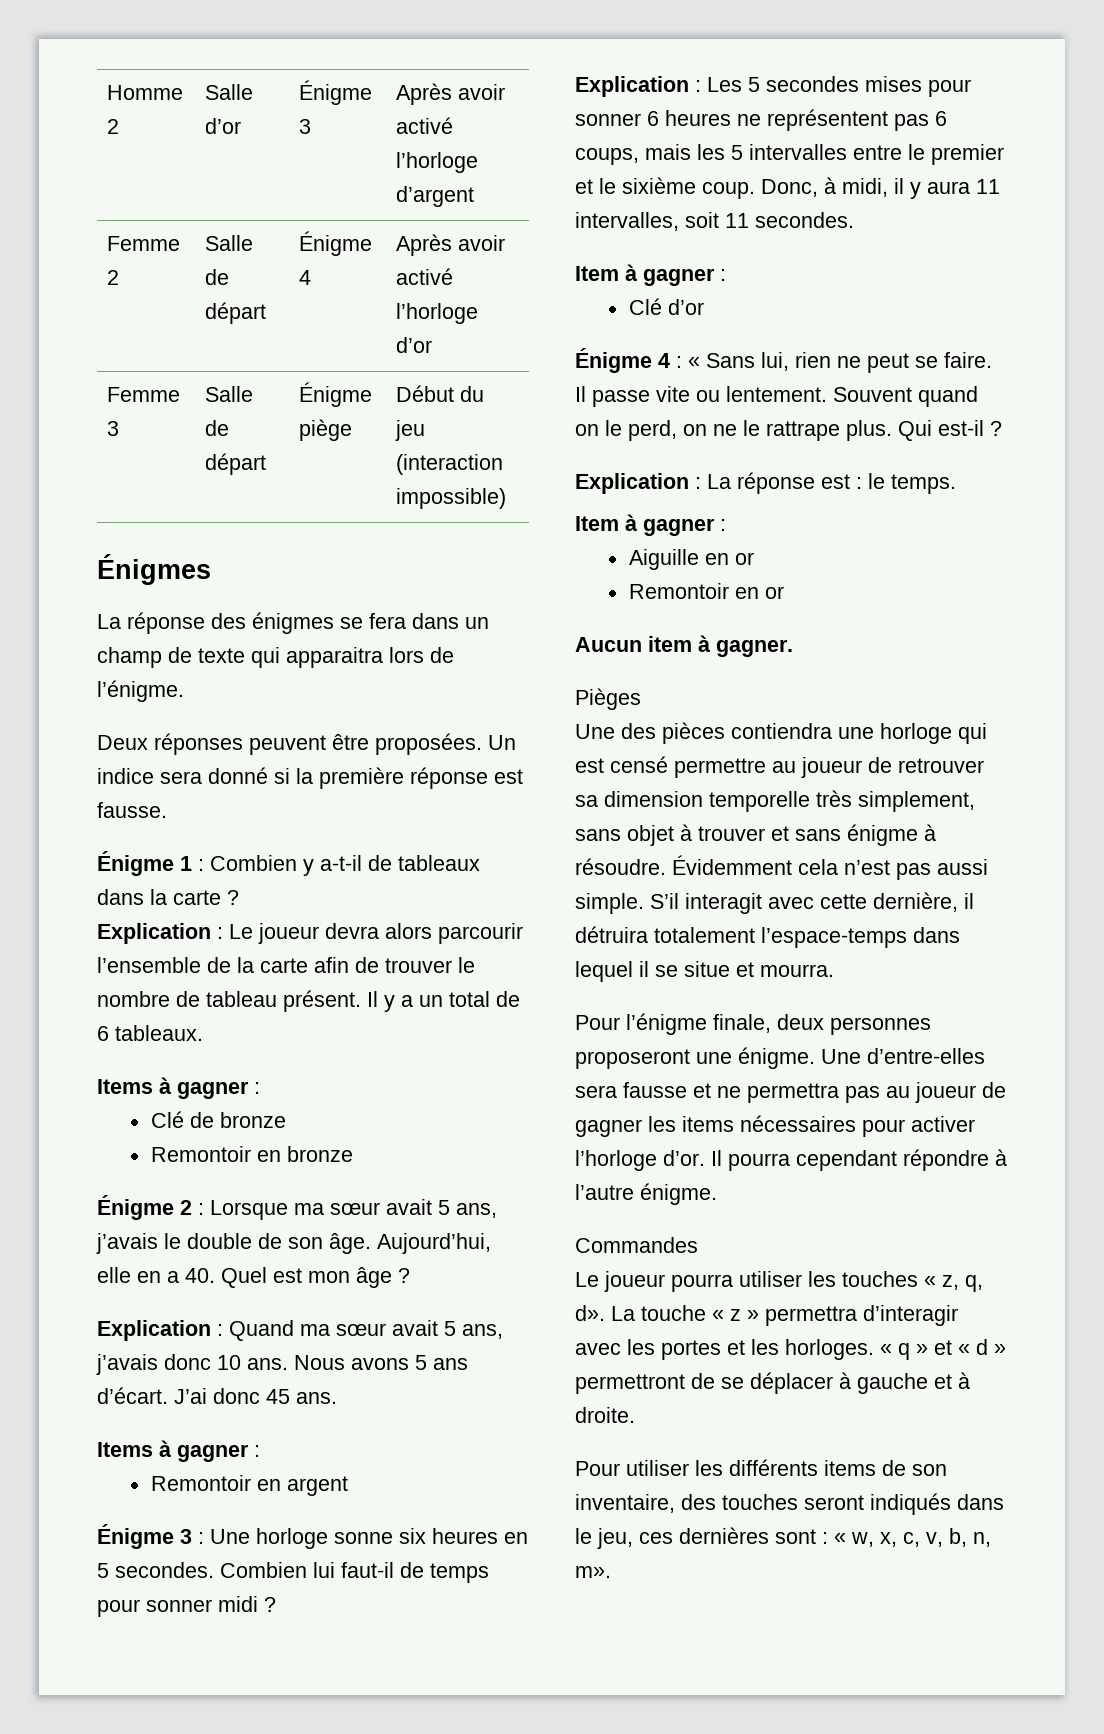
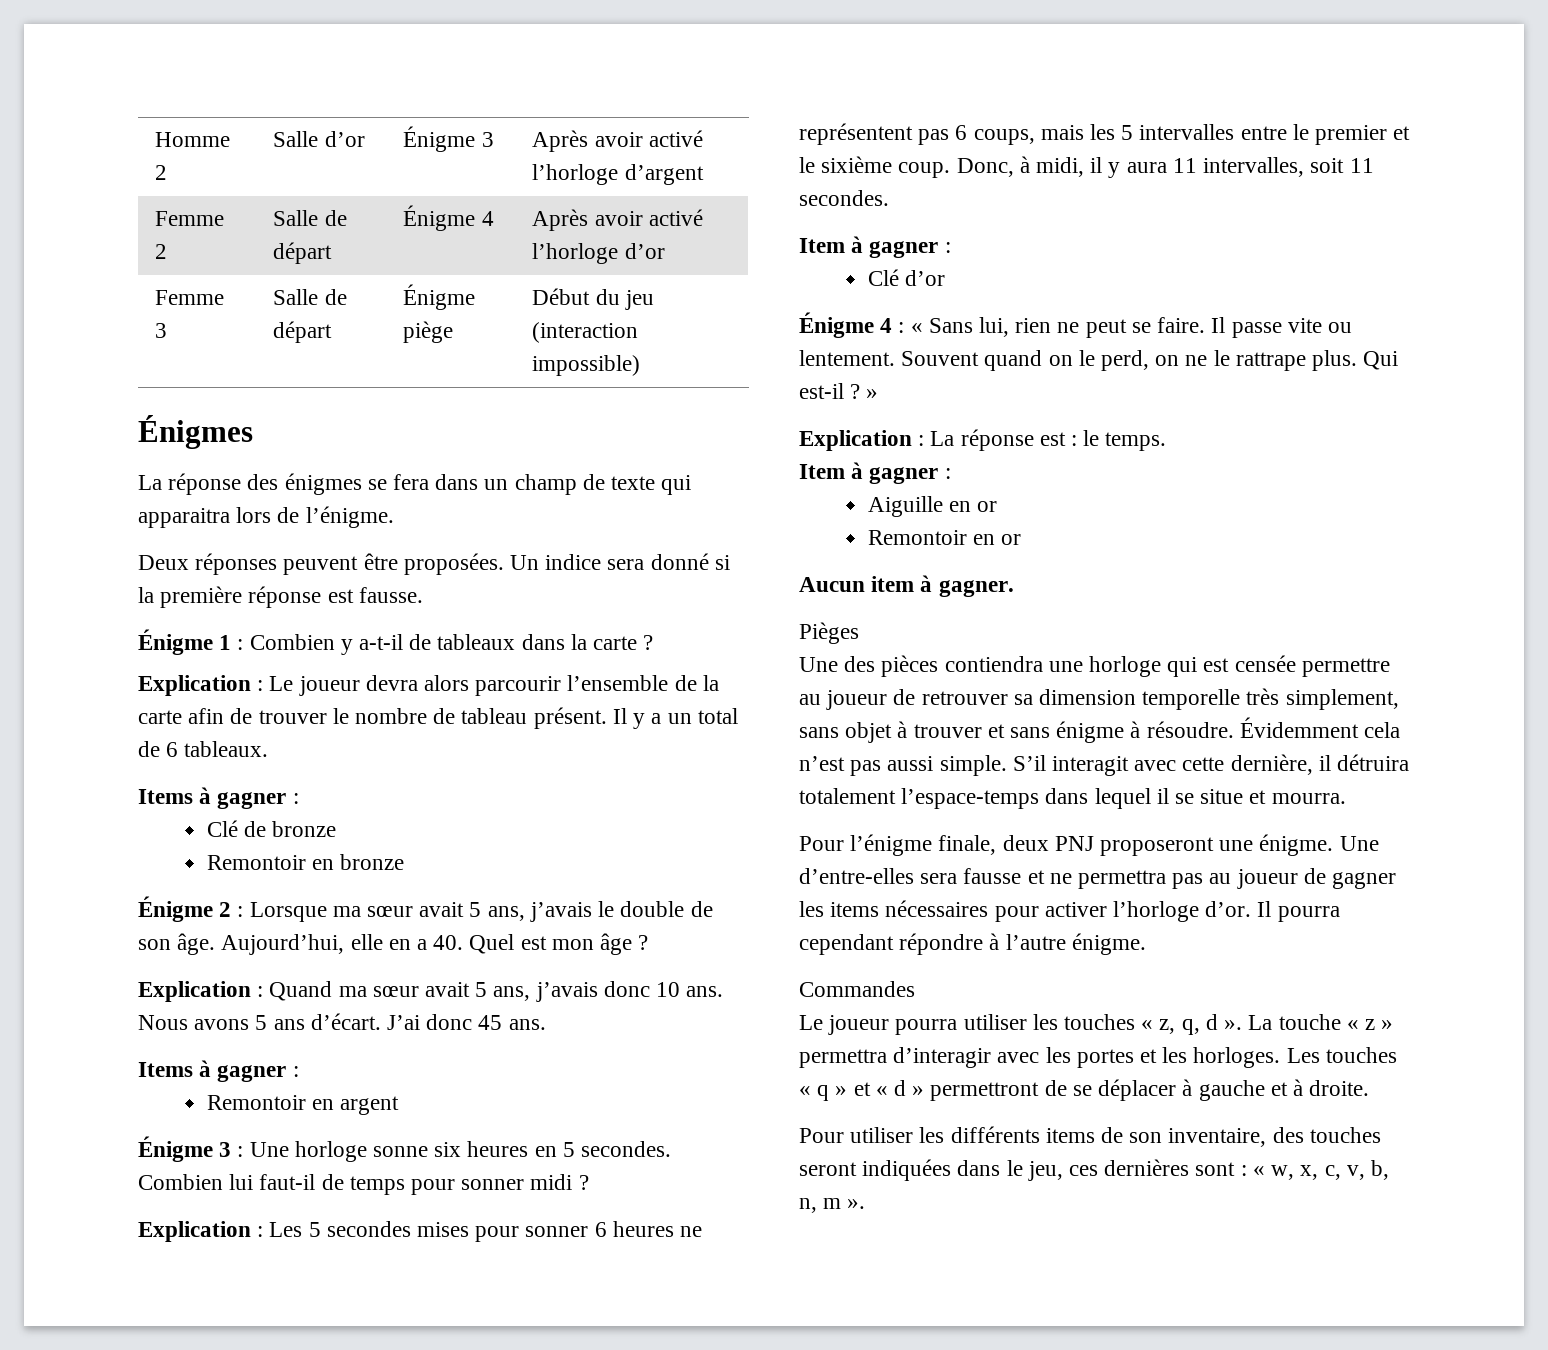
(1002, 428) none -> [866,389,879,399] »
[610,756,668,773] censé -> [1234,655,1296,672] censée
[830,1017,931,1035] personnes -> [1054,836,1094,851] PNJ
[575,1305,605,1321] d». -> [1205,1014,1243,1030] d ».
(874, 1349) none -> [1286,1047,1397,1063] Les touches
[870,1493,951,1515] indiqués -> [862,1159,952,1181] indiquées
[575,1566,611,1578] m». -> [823,1198,866,1209] m ».

